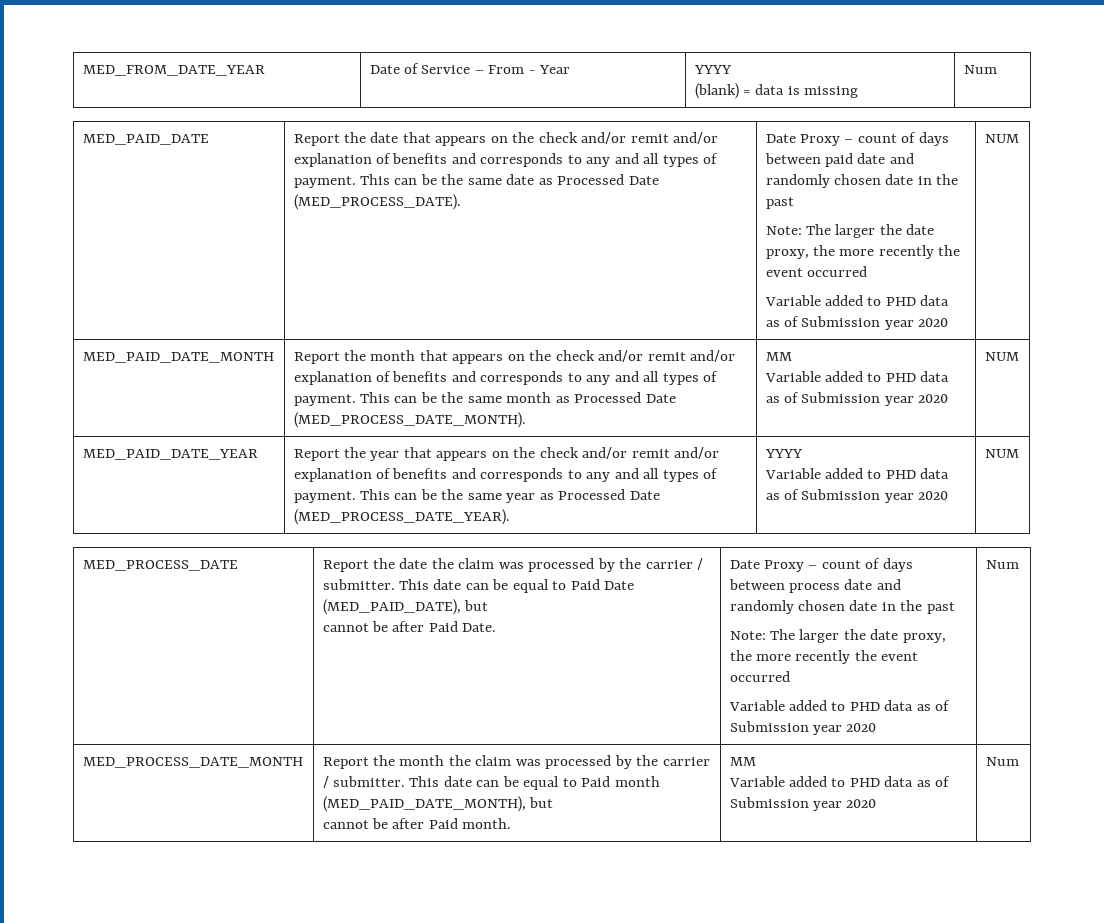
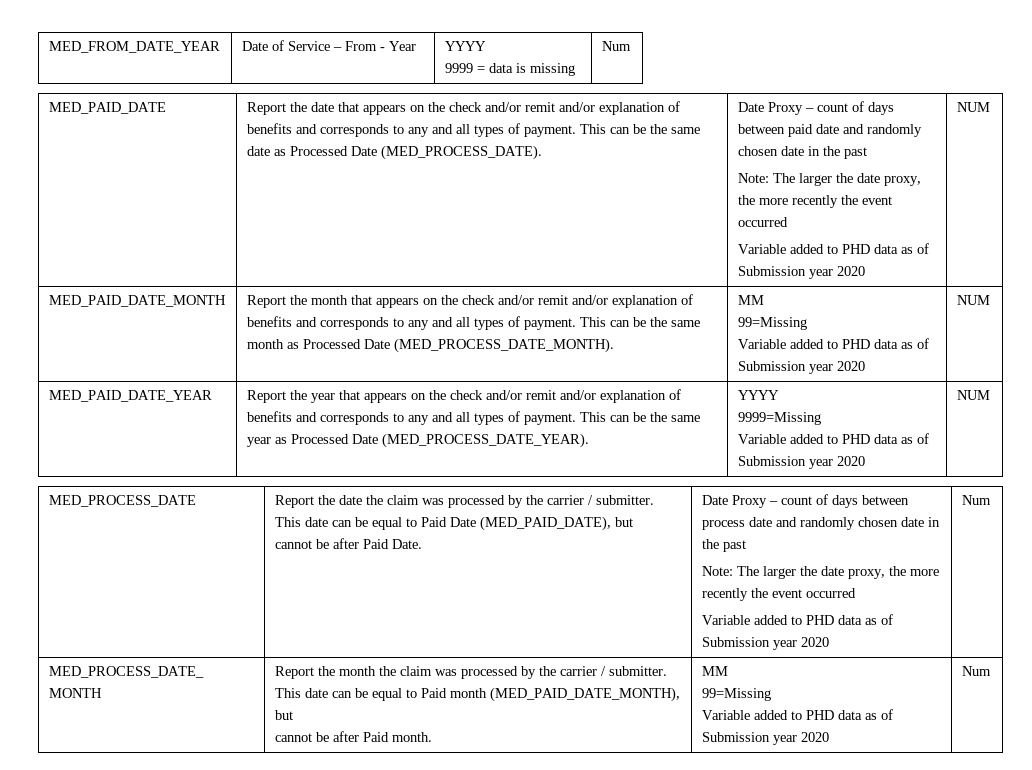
[694,83,739,99] (blank) -> [444,63,473,73] 9999
(792, 356) none -> [737,317,807,330] // 99=Missing
(802, 453) none -> [737,412,821,425] // 9999=Missing
(756, 761) none -> [701,688,771,701] // 99=Missing

